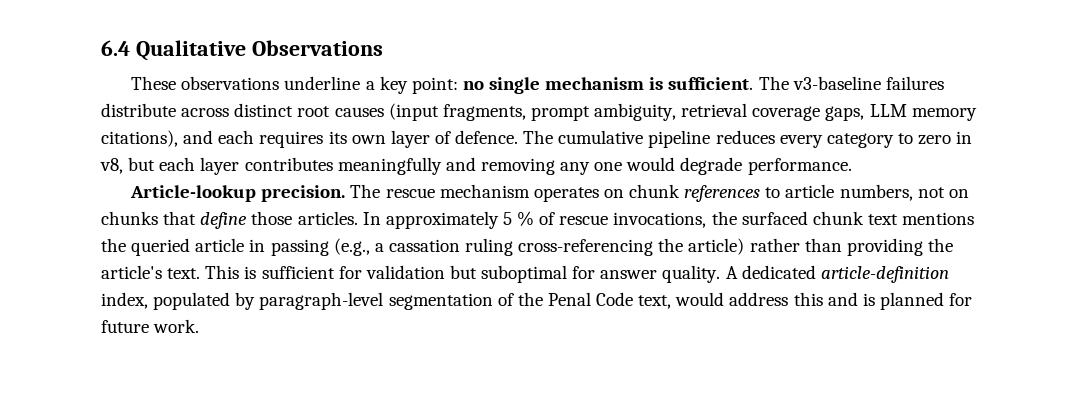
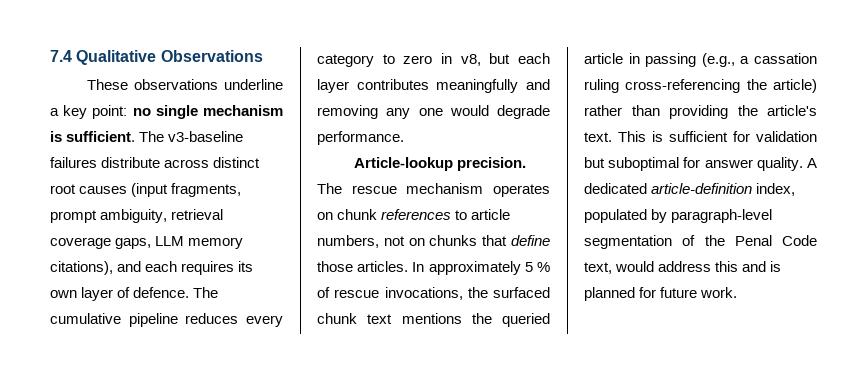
[101,40,130,56] 6.4 -> [50,50,72,62] 7.4

